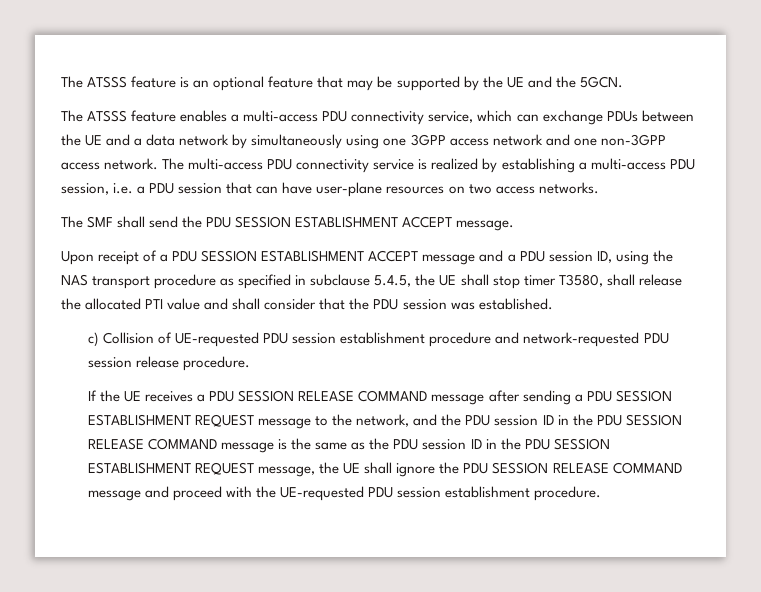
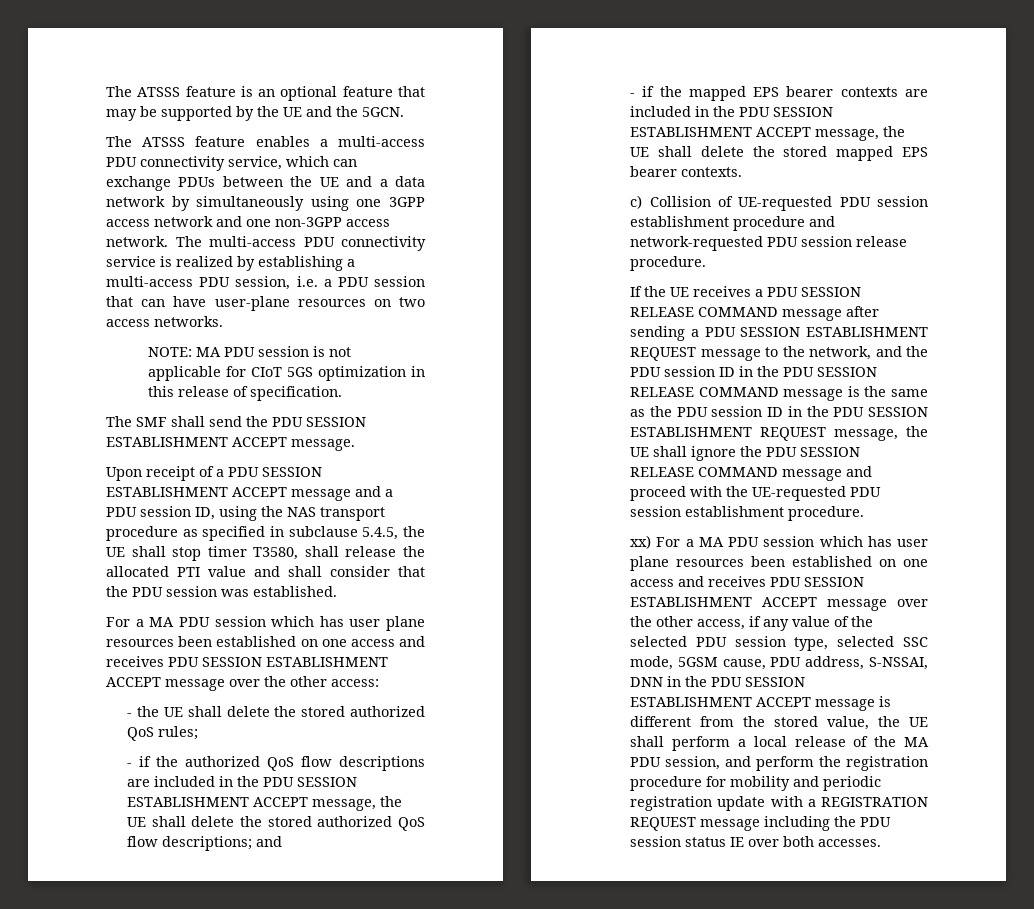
(599, 188) none -> [148,346,352,357] [148,366,425,381] [148,386,343,401] // NOTE: MA PDU session is not applicable for CIoT 5GS optimization in this release of specification.
(553, 304) none -> [106,616,425,631] [106,636,425,647] [106,656,388,667] [106,676,379,691] [127,706,425,717] [127,726,199,741] [127,756,425,771] [127,776,358,787] [127,796,403,811] [127,816,426,831] [127,836,283,851] [630,86,928,101] [630,106,834,117] [630,126,906,141] [630,146,928,161] [630,166,743,177] // For a MA PDU session which has user plane resources been established on one access and receives PDU SESSION ESTABLISHMENT ACCEPT message over the other access: // - the UE shall delete the stored authorized QoS rules; // - if the authorized QoS flow descriptions are included in the PDU SESSION ESTABLISHMENT ACCEPT message, the UE shall delete the stored authorized QoS flow descriptions; and // - if the mapped EPS bearer contexts are included in the PDU SESSION ESTABLISHMENT ACCEPT message, the UE shall delete the stored mapped EPS bearer contexts.
(602, 493) none -> [630,535,928,549] [630,556,928,571] [630,576,865,587] [630,597,928,611] [630,616,874,631] [630,636,928,651] [630,656,928,670] [630,676,806,687] [630,696,892,711] [630,716,928,730] [630,736,929,751] [630,756,928,771] [630,776,882,791] [630,796,928,811] [630,816,892,831] [630,836,882,847] // xx) For a MA PDU session which has user plane resources been established on one access and receives PDU SESSION ESTABLISHMENT ACCEPT message over the other access, if any value of the selected PDU session type, selected SSC mode, 5GSM cause, PDU address, S-NSSAI, DNN in the PDU SESSION ESTABLISHMENT ACCEPT message is different from the stored value, the UE shall perform a local release of the MA PDU session, and perform the registration procedure for mobility and periodic registration update with a REGISTRATION REQUEST message including the PDU session status IE over both accesses.

